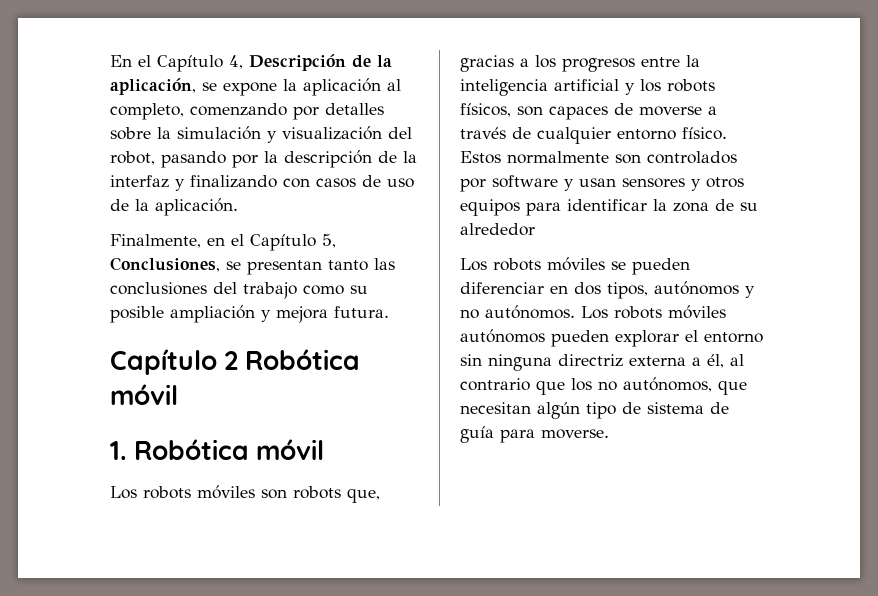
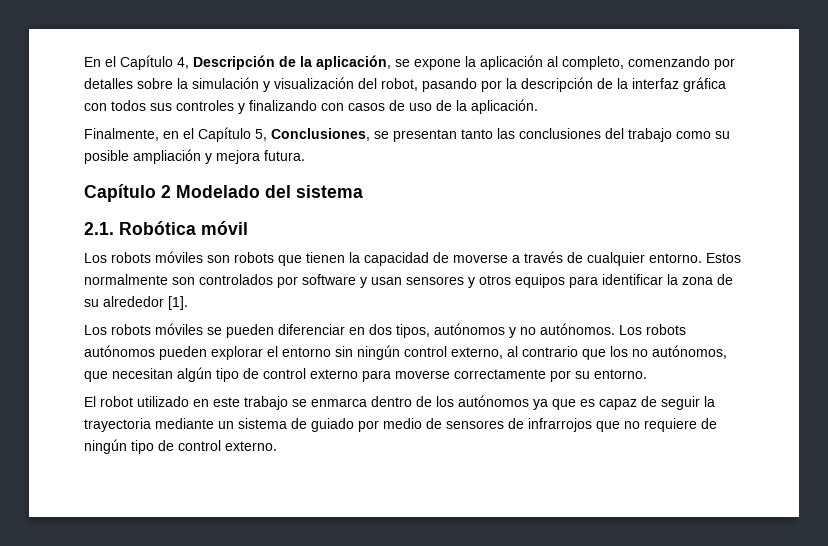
(169, 181) none -> [683,77,726,92] [84,100,234,111] gráfica con todos sus controles
[245,349,361,370] [110,384,178,405] [110,441,127,460] Robótica móvil // 1. -> [176,185,363,198] [84,222,114,235] Modelado del sistema // 2.1.
[347,488,380,503] [460,55,700,72] [460,79,715,96] [460,103,608,120] que, gracias a los progresos entre la inteligencia artificial y los robots físicos, son capaces -> [278,252,429,266] que tienen la capacidad
[617,127,727,140] entorno físico. -> [649,253,702,263] entorno.
(535, 229) none -> [168,296,188,310] [1].
[668,305,726,319] móviles -> (686, 329) none
[488,354,724,371] ninguna directriz externa a él, -> [357,345,503,360] ningún control externo,
[647,402,729,414] [460,426,609,443] sistema de guía para moverse. -> [263,368,647,382] [84,395,715,410] [84,418,717,432] [84,439,277,454] control externo para moverse correctamente por su entorno. // El robot utilizado en este trabajo se enmarca dentro de los autónomos ya que es capaz de seguir la trayectoria mediante un sistema de guiado por medio de sensores de infrarrojos que no requiere de ningún tipo de control externo.

